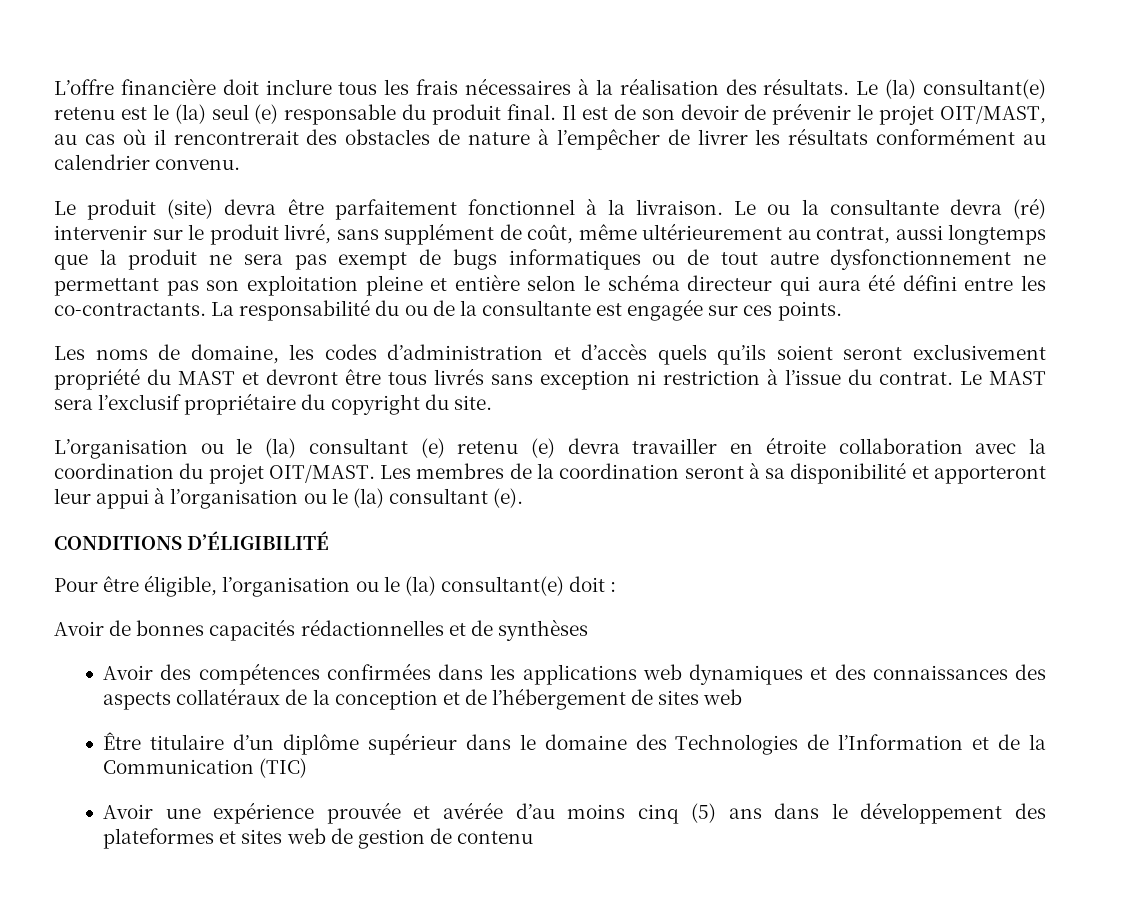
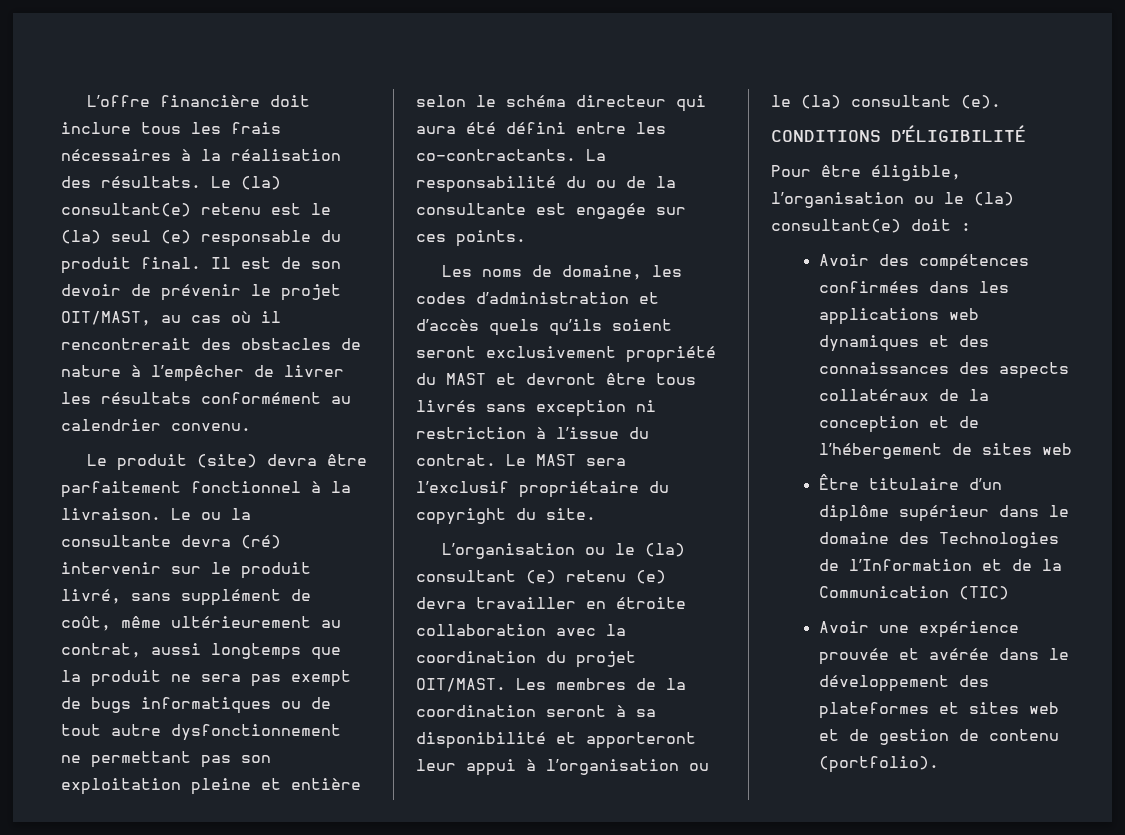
[54,619,588,641] // Avoir de bonnes capacités rédactionnelles et de synthèses -> (971, 227) none
[515,803,762,824] d’au moins cinq (5) ans -> (989, 654) none
(326, 836) none -> [818,729,839,741] et
(534, 837) none -> [818,756,939,773] (portfolio).

